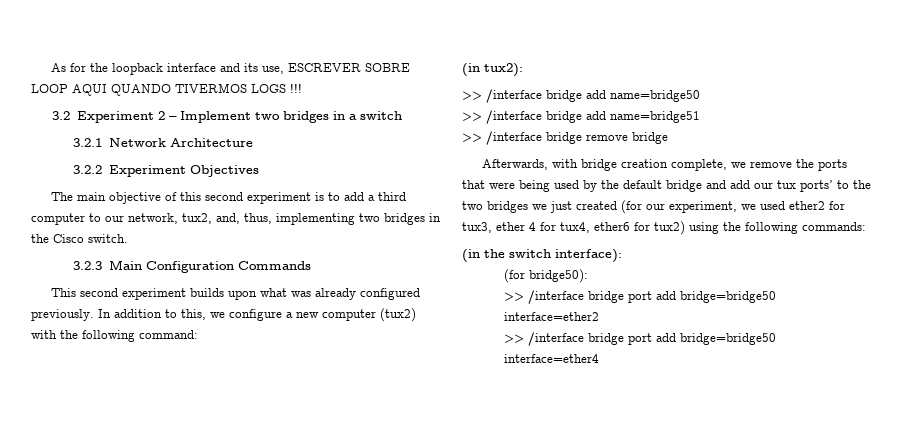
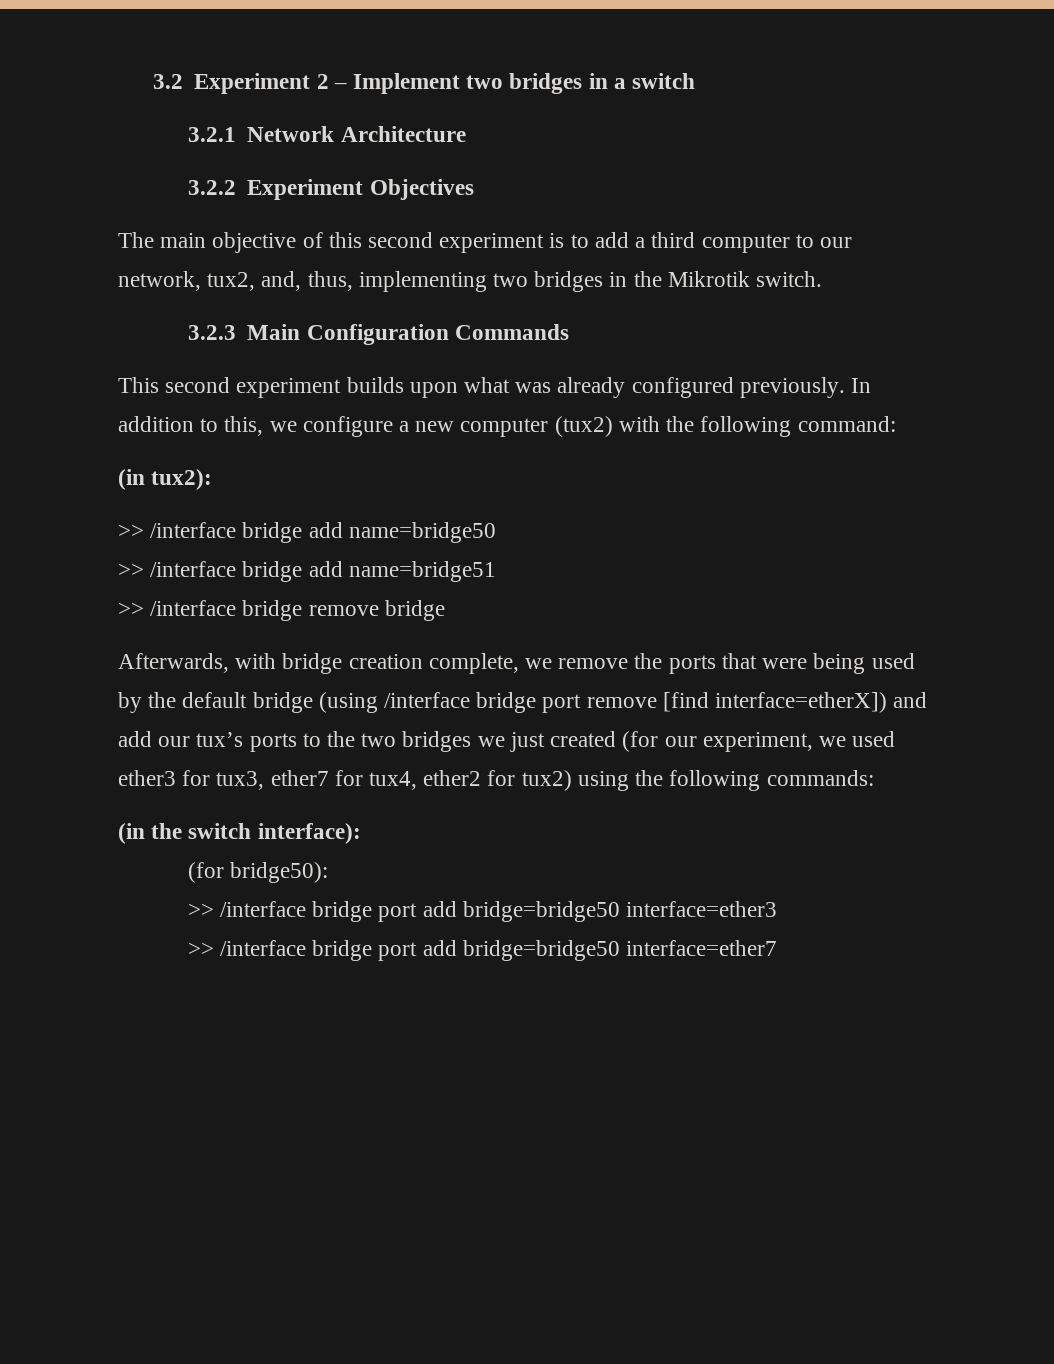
[51,63,411,75] [31,83,302,96] As for the loopback interface and its use, ESCREVER SOBRE LOOP AQUI QUANDO TIVERMOS LOGS !!! // -> (152, 81) none
[53,234,84,243] Cisco -> [667,271,750,287] Mikrotik
(702, 186) none -> [318,692,888,713] (using /interface bridge port remove [find interface=etherX])
[777,180,833,192] tux ports’ -> [196,732,297,752] tux’s ports
[789,201,825,210] ether2 -> [118,770,176,786] ether3
[496,222,536,231] ether 4 -> [270,770,329,786] ether7
[594,222,630,231] ether6 -> [423,770,482,786] ether2
[504,312,600,321] [504,332,777,346] [504,354,600,363] interface=ether2 // >> /interface bridge port add bridge=bridge50 interface=ether4 -> [626,901,778,917] [187,940,778,961] interface=ether3 // >> /interface bridge port add bridge=bridge50 interface=ether7

